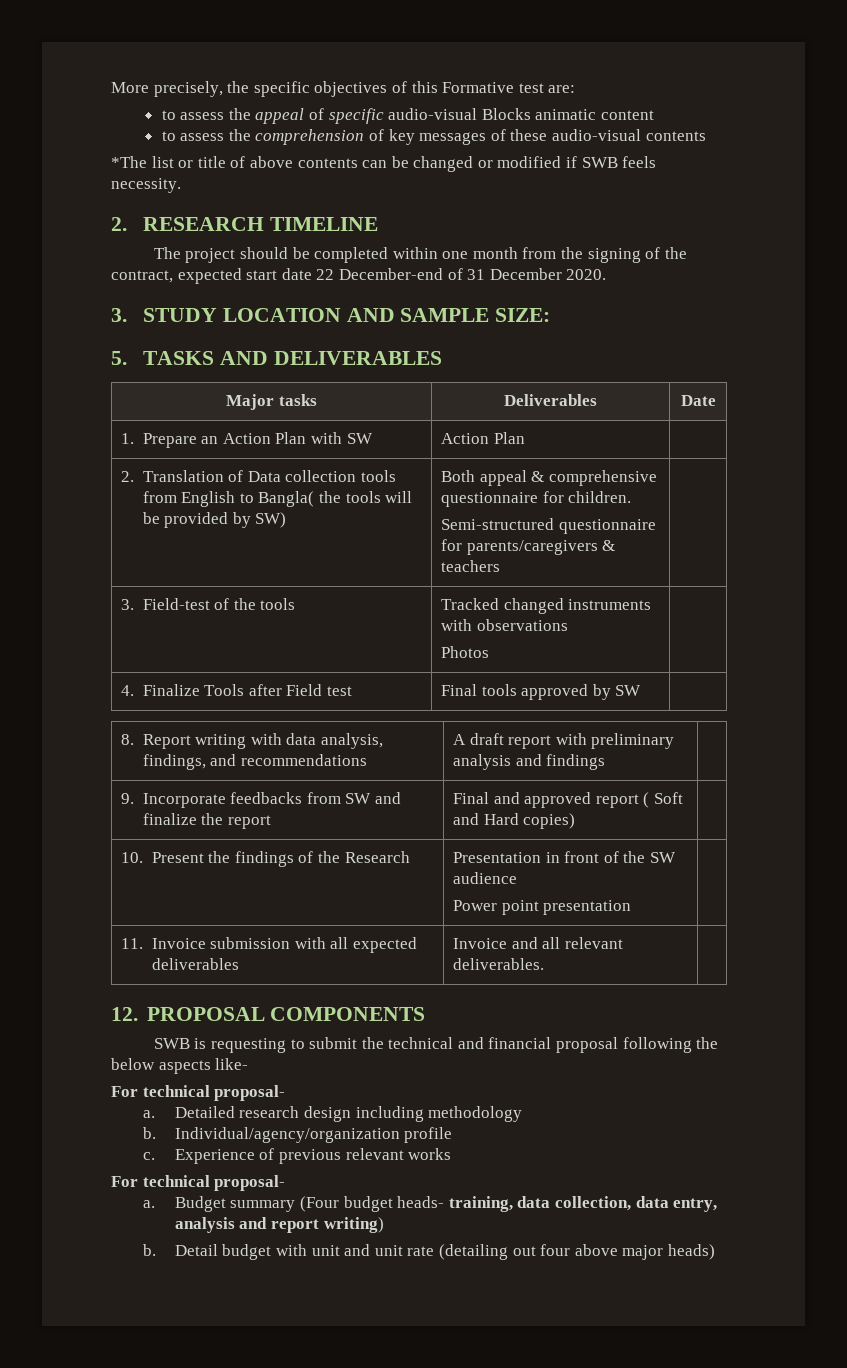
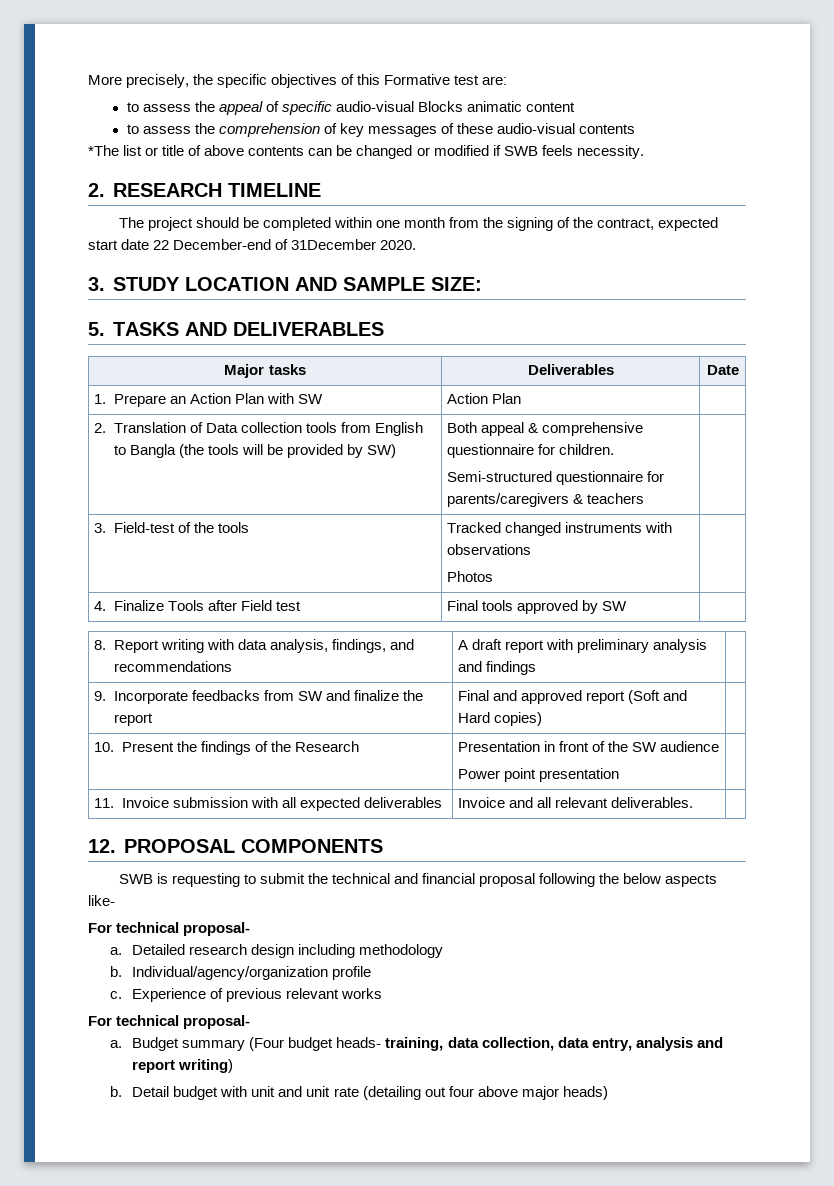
[467,268,562,280] 31 December -> [291,239,377,250] 31December
[258,491,341,507] Bangla( the -> [129,444,204,458] Bangla (the
[643,792,684,808] ( Soft -> [628,690,661,704] (Soft

